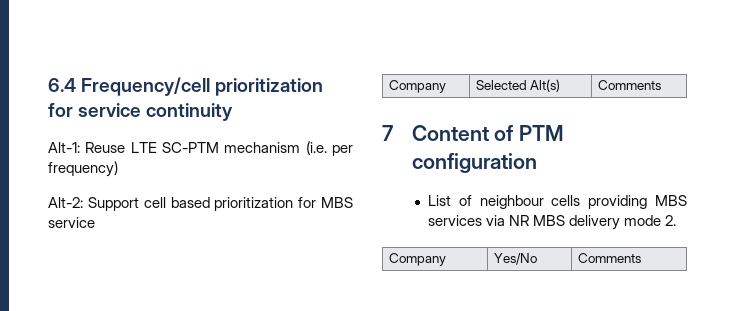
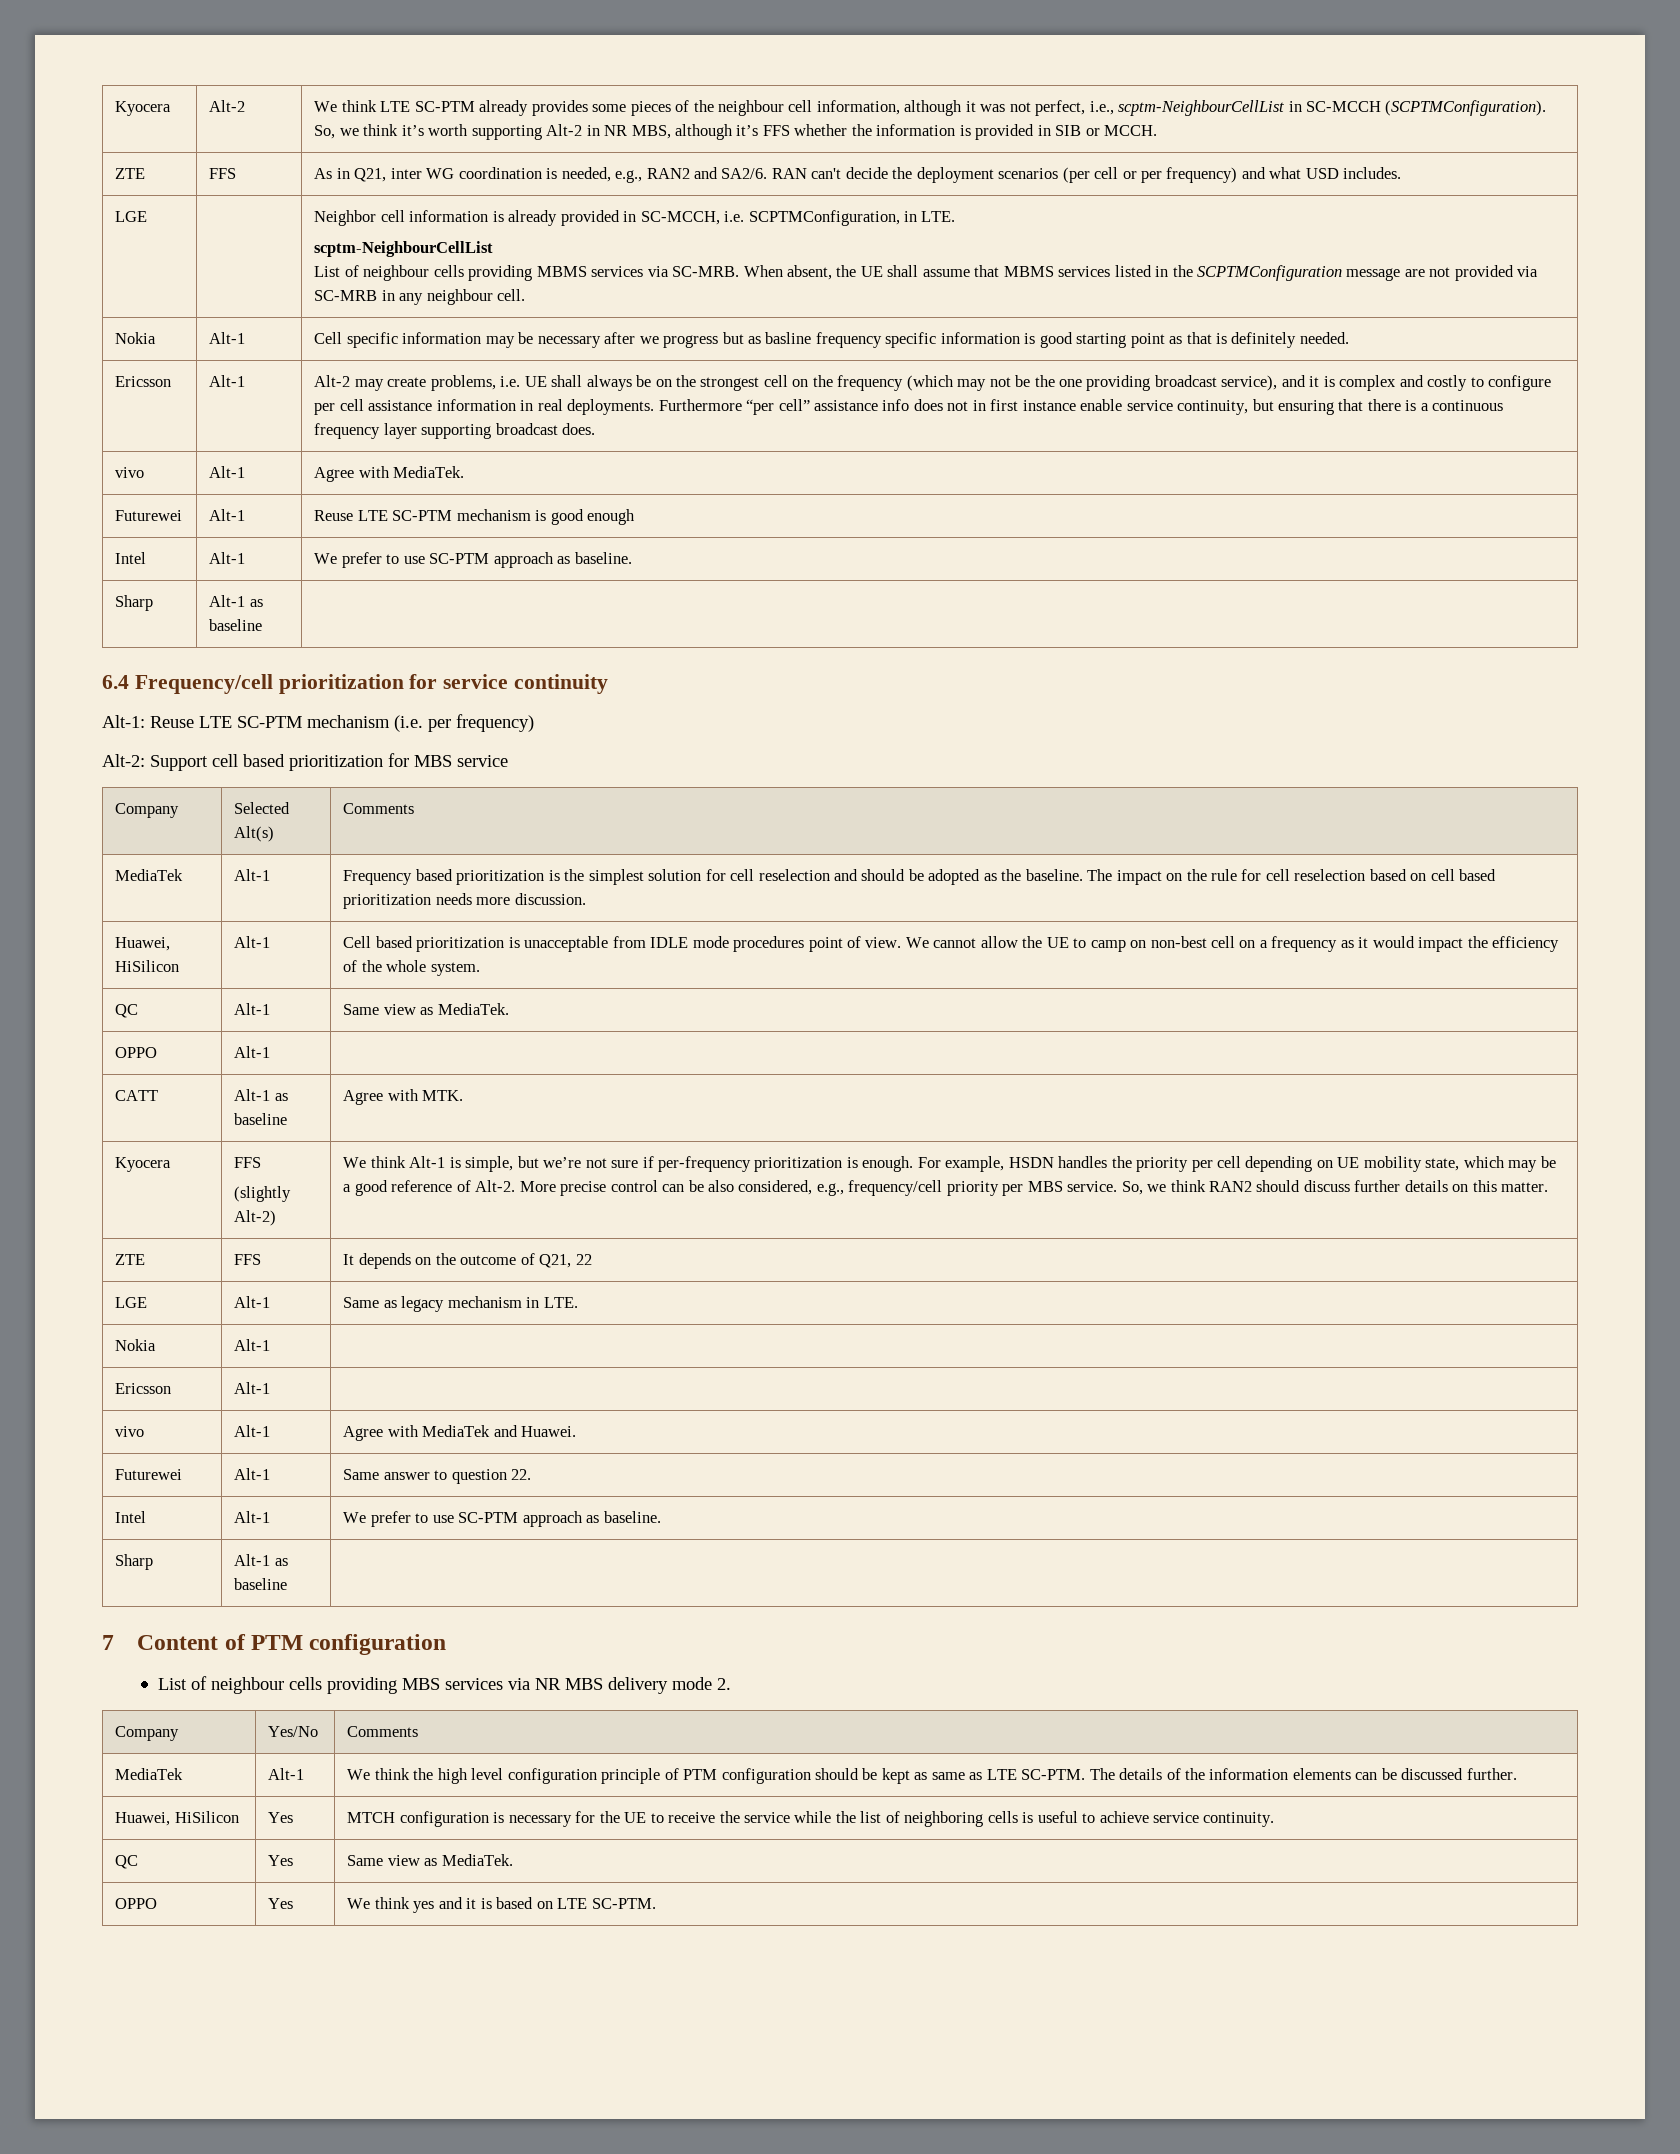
(48, 85) none -> [115,101,172,116] [209,100,246,112] [314,100,1547,116] [314,124,1157,140] [115,168,146,179] [209,168,237,179] [314,167,1402,183] [115,211,148,222] [314,210,956,226] [314,241,494,257] [314,265,1539,281] [314,289,526,305] [115,332,157,344] [209,332,246,344] [314,332,1349,348] [115,376,172,387] [209,375,246,387] [314,375,1552,391] [314,399,1504,415] [314,423,596,439] [115,467,145,478] [209,466,246,478] [314,466,465,482] [115,510,183,521] [209,509,246,521] [314,509,636,525] [115,552,147,564] [209,552,246,564] [314,552,632,568] [115,595,154,611] [209,595,263,607] [209,619,263,631] Kyocera | Alt-2 | We think LTE SC-PTM already provides some pieces of the neighbour cell information, although it was not perfect, i.e., scptm-NeighbourCellList in SC-MCCH (SCPTMConfiguration). So, we think it’s worth supporting Alt-2 in NR MBS, although it’s FFS whether the information is provided in SIB or MCCH. // ZTE | FFS | As in Q21, inter WG coordination is needed, e.g., RAN2 and SA2/6. RAN can't decide the deployment scenarios (per cell or per frequency) and what USD includes. // LGE | | Neighbor cell information is already provided in SC-MCCH, i.e. SCPTMConfiguration, in LTE. // scptm-NeighbourCellList // List of neighbour cells providing MBMS services via SC-MRB. When absent, the UE shall assume that MBMS services listed in the SCPTMConfiguration message are not provided via SC-MRB in any neighbour cell. // Nokia | Alt-1 | Cell specific information may be necessary after we progress but as basline frequency specific information is good starting point as that is definitely needed. // Ericsson | Alt-1 | Alt-2 may create problems, i.e. UE shall always be on the strongest cell on the frequency (which may not be the one providing broadcast service), and it is complex and costly to configure per cell assistance information in real deployments. Furthermore “per cell” assistance info does not in first instance enable service continuity, but ensuring that there is a continuous frequency layer supporting broadcast does. // vivo | Alt-1 | Agree with MediaTek. // Futurewei | Alt-1 | Reuse LTE SC-PTM mechanism is good enough // Intel | Alt-1 | We prefer to use SC-PTM approach as baseline. // Sharp | Alt-1 as baseline | //
(661, 85) none -> [115,869,184,881] [234,869,271,881] [343,869,1497,885] [343,893,586,909] [115,937,171,951] [115,960,180,972] [234,936,271,948] [343,936,1560,952] [343,960,480,976] [115,1004,139,1018] [234,1003,271,1015] [343,1003,509,1015] [115,1047,158,1058] [234,1046,271,1058] [115,1090,159,1101] [234,1089,288,1101] [234,1113,288,1125] [343,1089,464,1105] [115,1157,172,1172] [234,1157,262,1168] [234,1186,292,1202] [234,1210,277,1226] [343,1156,1556,1172] [343,1180,1549,1196] [115,1254,146,1265] [234,1254,262,1265] [343,1253,592,1269] [115,1297,148,1308] [234,1296,271,1308] [343,1296,578,1312] [115,1339,157,1351] [234,1339,271,1351] [115,1383,172,1394] [234,1382,271,1394] [115,1426,145,1437] [234,1425,271,1437] [343,1425,577,1441] [115,1469,183,1480] [234,1468,271,1480] [343,1469,532,1484] [115,1511,147,1523] [234,1511,271,1523] [343,1511,661,1527] [115,1554,154,1570] [234,1554,288,1566] [234,1578,288,1590] // MediaTek | Alt-1 | Frequency based prioritization is the simplest solution for cell reselection and should be adopted as the baseline. The impact on the rule for cell reselection based on cell based prioritization needs more discussion. // Huawei, HiSilicon | Alt-1 | Cell based prioritization is unacceptable from IDLE mode procedures point of view. We cannot allow the UE to camp on non-best cell on a frequency as it would impact the efficiency of the whole system. // QC | Alt-1 | Same view as MediaTek. // OPPO | Alt-1 | // CATT | Alt-1 as baseline | Agree with MTK. // Kyocera | FFS // (slightly Alt-2) | We think Alt-1 is simple, but we’re not sure if per-frequency prioritization is enough. For example, HSDN handles the priority per cell depending on UE mobility state, which may be a good reference of Alt-2. More precise control can be also considered, e.g., frequency/cell priority per MBS service. So, we think RAN2 should discuss further details on this matter. // ZTE | FFS | It depends on the outcome of Q21, 22 // LGE | Alt-1 | Same as legacy mechanism in LTE. // Nokia | Alt-1 | // Ericsson | Alt-1 | // vivo | Alt-1 | Agree with MediaTek and Huawei. // Futurewei | Alt-1 | Same answer to question 22. // Intel | Alt-1 | We prefer to use SC-PTM approach as baseline. // Sharp | Alt-1 as baseline |
(641, 258) none -> [115,1768,184,1780] [268,1768,305,1780] [347,1768,1517,1784] [115,1811,239,1826] [268,1812,294,1823] [347,1811,1275,1827] [115,1855,139,1869] [268,1855,294,1866] [347,1854,513,1866] [115,1898,158,1909] [268,1898,294,1909] [347,1897,656,1913] // MediaTek | Alt-1 | We think the high level configuration principle of PTM configuration should be kept as same as LTE SC-PTM. The details of the information elements can be discussed further. // Huawei, HiSilicon | Yes | MTCH configuration is necessary for the UE to receive the service while the list of neighboring cells is useful to achieve service continuity. // QC | Yes | Same view as MediaTek. // OPPO | Yes | We think yes and it is based on LTE SC-PTM.

